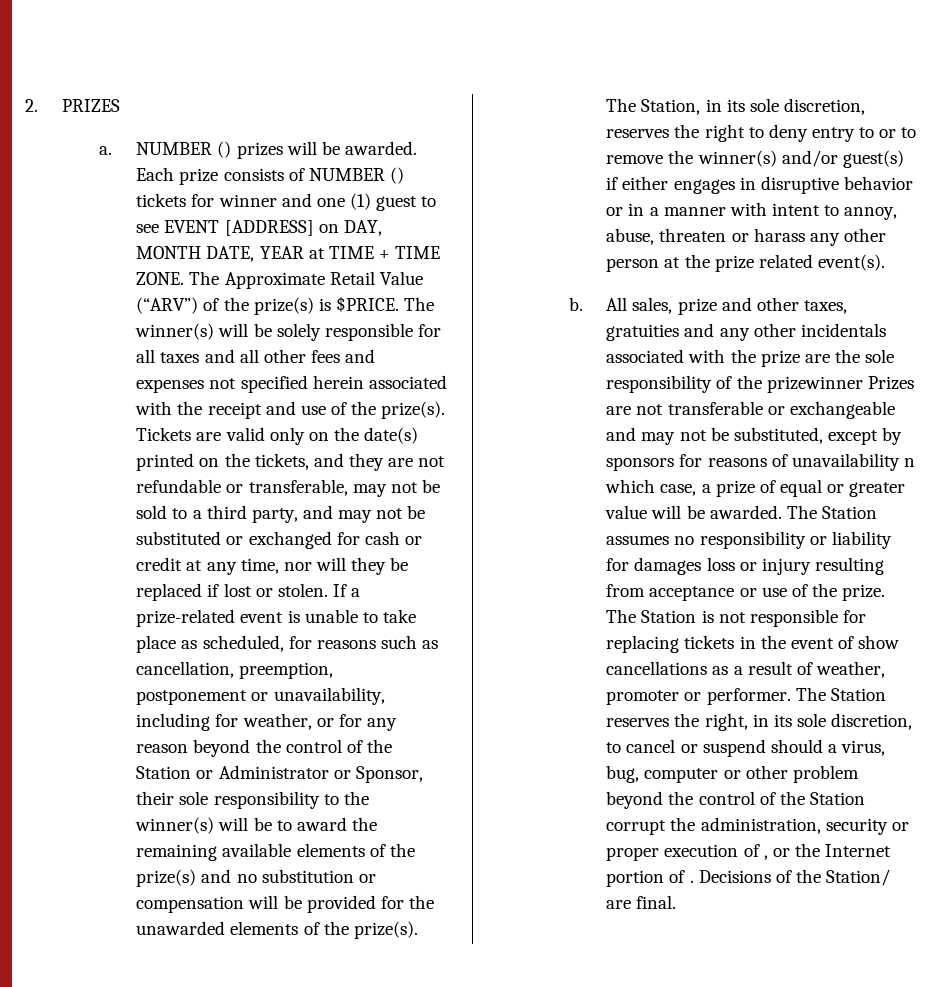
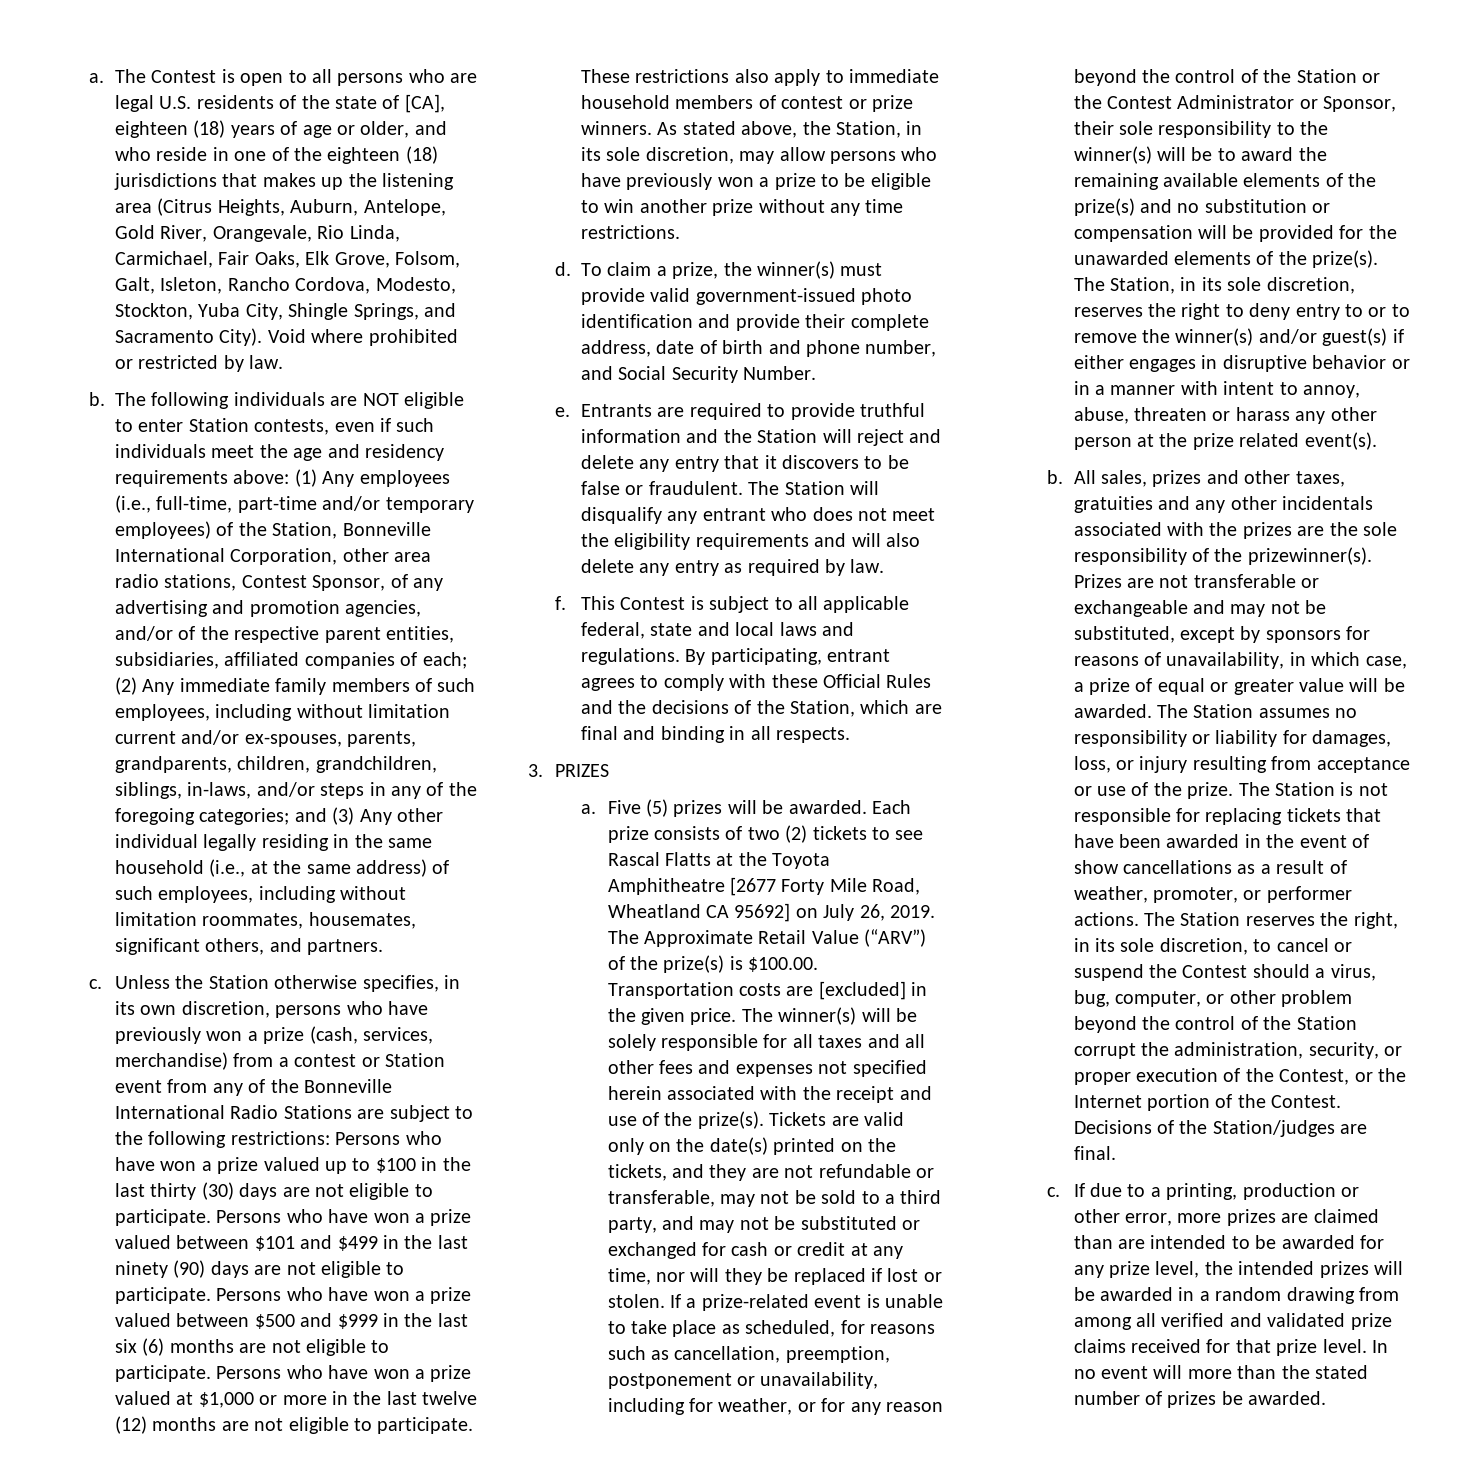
[25,99,38,112] 2. -> [88,69,478,86] [115,94,445,113] [115,120,447,138] [115,146,438,164] [114,173,455,190] [115,198,446,216] [115,225,400,242] [115,251,461,268] [115,277,456,294] [115,303,457,320] [115,328,458,346] [115,355,284,372] [88,392,465,409] [115,418,435,435] [115,444,445,461] [115,469,450,487] [115,495,474,513] [115,521,431,539] [115,548,432,565] [115,574,444,591] [115,600,422,617] [115,626,455,643] [115,652,467,669] [115,677,476,695] [115,704,451,721] [115,730,417,747] [115,756,437,773] [115,782,477,799] [115,807,444,825] [115,834,433,851] [115,859,450,877] [115,886,407,903] [115,912,416,929] [115,938,384,955] [88,975,461,992] [115,1001,429,1018] [115,1026,434,1044] [115,1052,446,1070] [115,1079,393,1096] [115,1105,474,1122] [115,1131,442,1148] [115,1157,471,1174] [115,1182,433,1200] [115,1209,472,1226] [115,1235,468,1251] [115,1260,405,1278] [115,1287,472,1304] [115,1313,468,1329] [115,1338,390,1356] [115,1365,472,1382] [115,1391,478,1408] [115,1416,474,1434] [581,69,940,86] [581,95,914,112] [581,121,923,138] [581,147,938,164] [581,173,931,190] [581,199,904,216] [581,225,681,239] [554,261,883,279] [581,288,913,305] [581,314,929,331] [581,340,937,357] [581,366,817,383] [554,403,926,420] [581,429,942,446] [581,455,909,472] [581,481,880,495] [581,507,936,524] [581,533,921,550] [581,559,885,576] [554,596,910,613] [581,622,855,639] [581,648,891,665] [581,674,932,691] [581,700,942,717] [581,726,851,743] [528,764,543,777] a. The Contest is open to all persons who are legal U.S. residents of the state of [CA], eighteen (18) years of age or older, and who reside in one of the eighteen (18) jurisdictions that makes up the listening area (Citrus Heights, Auburn, Antelope, Gold River, Orangevale, Rio Linda, Carmichael, Fair Oaks, Elk Grove, Folsom, Galt, Isleton, Rancho Cordova, Modesto, Stockton, Yuba City, Shingle Springs, and Sacramento City). Void where prohibited or restricted by law. // b. The following individuals are NOT eligible to enter Station contests, even if such individuals meet the age and residency requirements above: (1) Any employees (i.e., full-time, part-time and/or temporary employees) of the Station, Bonneville International Corporation, other area radio stations, Contest Sponsor, of any advertising and promotion agencies, and/or of the respective parent entities, subsidiaries, affiliated companies of each; (2) Any immediate family members of such employees, including without limitation current and/or ex-spouses, parents, grandparents, children, grandchildren, siblings, in-laws, and/or steps in any of the foregoing categories; and (3) Any other individual legally residing in the same household (i.e., at the same address) of such employees, including without limitation roommates, housemates, significant others, and partners. // c. Unless the Station otherwise specifies, in its own discretion, persons who have previously won a prize (cash, services, merchandise) from a contest or Station event from any of the Bonneville International Radio Stations are subject to the following restrictions: Persons who have won a prize valued up to $100 in the last thirty (30) days are not eligible to participate. Persons who have won a prize valued between $101 and $499 in the last ninety (90) days are not eligible to participate. Persons who have won a prize valued between $500 and $999 in the last six (6) months are not eligible to participate. Persons who have won a prize valued at $1,000 or more in the last twelve (12) months are not eligible to participate. These restrictions also apply to immediate household members of contest or prize winners. As stated above, the Station, in its sole discretion, may allow persons who have previously won a prize to be eligible to win another prize without any time restrictions. // d. To claim a prize, the winner(s) must provide valid government-issued photo identification and provide their complete address, date of birth and phone number, and Social Security Number. // e. Entrants are required to provide truthful information and the Station will reject and delete any entry that it discovers to be false or fraudulent. The Station will disqualify any entrant who does not meet the eligibility requirements and will also delete any entry as required by law. // f. This Contest is subject to all applicable federal, state and local laws and regulations. By participating, entrant agrees to comply with these Official Rules and the decisions of the Station, which are final and binding in all respects. // 3.
[136,141,232,158] NUMBER () -> [607,799,668,817] Five (5)
[308,167,404,184] [136,193,437,211] [136,220,382,236] [136,246,441,262] [136,272,185,285] NUMBER () tickets for winner and one (1) guest to see EVENT [ADDRESS] on DAY, MONTH DATE, YEAR at TIME + TIME ZONE. -> [747,825,924,843] [607,852,831,869] [607,877,921,896] [607,903,935,922] two (2) tickets to see Rascal Flatts at the Toyota Amphitheatre [2677 Forty Mile Road, Wheatland CA 95692] on July 26, 2019.
[335,296,399,312] $PRICE. -> [748,957,819,972] [607,981,928,1000] [607,1008,737,1025] $100.00. Transportation costs are [excluded] in the given price.
(214, 774) none -> [1073,95,1172,109] the Contest
[677,298,717,315] prize -> [1152,470,1202,487] prizes
[760,350,800,367] prize -> [1242,522,1292,539] prizes
[766,376,863,393] prizewinner -> [1247,547,1372,565] prizewinner(s).
[791,453,915,471] unavailability n -> [1166,652,1306,669] unavailability, in
[634,557,735,575] damages loss -> [1312,730,1392,747] [1073,756,1111,773] damages, loss,
(735, 642) none -> [1346,808,1382,822] [1073,834,1240,848] that have been awarded
[606,688,791,705] promoter or performer. -> [1152,886,1352,903] [1073,912,1139,926] promoter, or performer actions.
(766, 748) none -> [1148,964,1248,978] the Contest
[644,768,719,783] computer -> [1114,991,1201,1007] computer,
[825,818,888,835] security -> [1308,1042,1379,1059] security,
[763,855,768,860] , -> [1245,1068,1350,1085] the Contest,
[689,880,694,883] . -> [1237,1094,1342,1108] the Contest.
[826,869,891,886] Station/ -> [1212,1120,1335,1137] Station/judges
(677, 902) none -> [1047,1183,1359,1200] [1073,1209,1379,1226] [1073,1235,1384,1249] [1073,1261,1403,1278] [1073,1287,1399,1304] [1073,1313,1392,1330] [1073,1339,1388,1356] [1073,1365,1368,1379] [1073,1391,1327,1408] // c. If due to a printing, production or other error, more prizes are claimed than are intended to be awarded for any prize level, the intended prizes will be awarded in a random drawing from among all verified and validated prize claims received for that prize level. In no event will more than the stated number of prizes be awarded.

